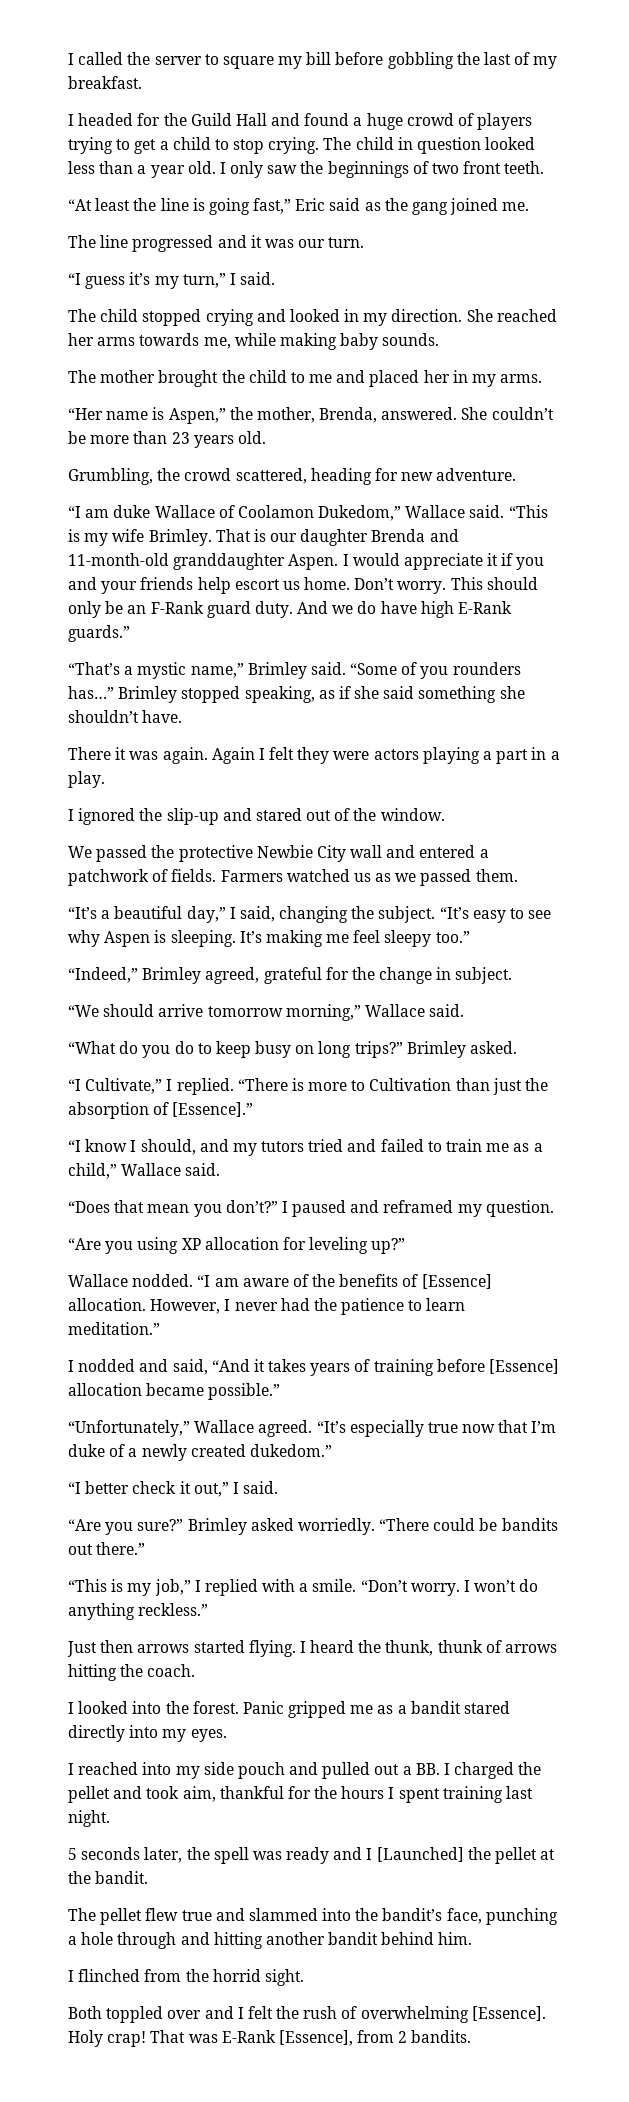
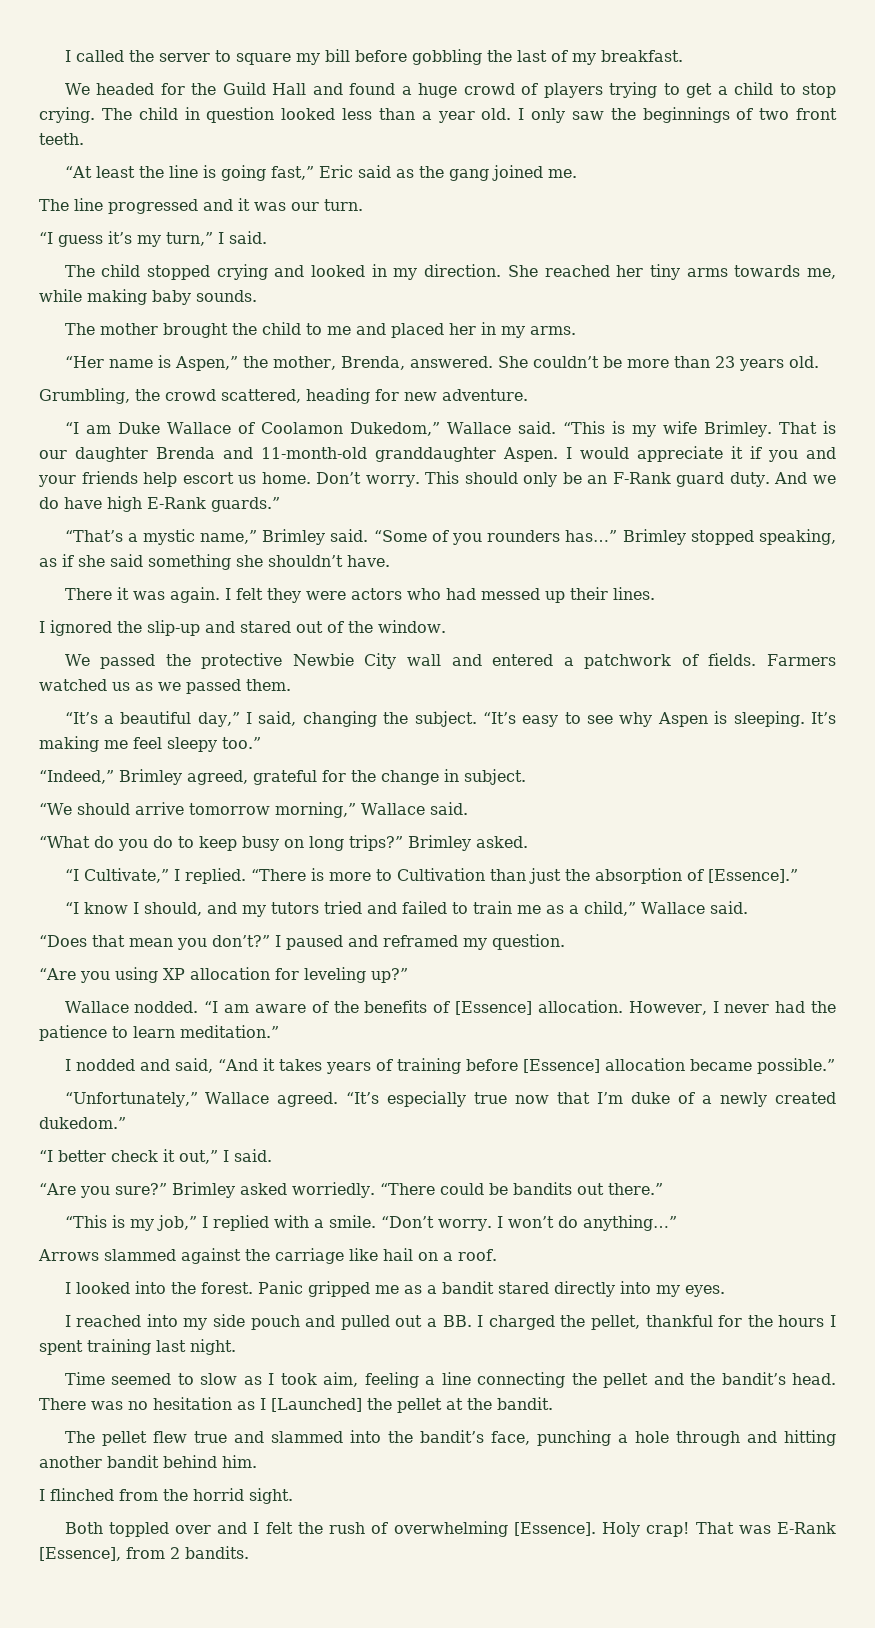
[68,114,74,126] I -> [64,83,90,95] We
(94, 339) none -> [649,264,680,280] tiny
[113,505,151,518] duke -> [117,422,160,434] Duke
[211,747,255,764] Again -> (220, 595) none
[422,747,560,764] [68,771,105,788] playing a part in a play. -> [406,587,655,603] who had messed up their lines.
[68,1603,209,1620] [67,1640,558,1657] [68,1664,196,1681] anything reckless.” // Just then arrows started flying. I heard the thunk, thunk of arrows hitting the coach. -> [582,1215,677,1231] [38,1248,497,1264] anything…” // Arrows slammed against the carriage like hail on a roof.
[68,1786,216,1803] pellet and took aim, -> [590,1315,640,1330] pellet,
[68,1847,363,1864] 5 seconds later, the spell was ready and -> [64,1372,837,1388] [39,1397,255,1410] Time seemed to slow as I took aim, feeling a line connecting the pellet and the bandit’s head. There was no hesitation as

